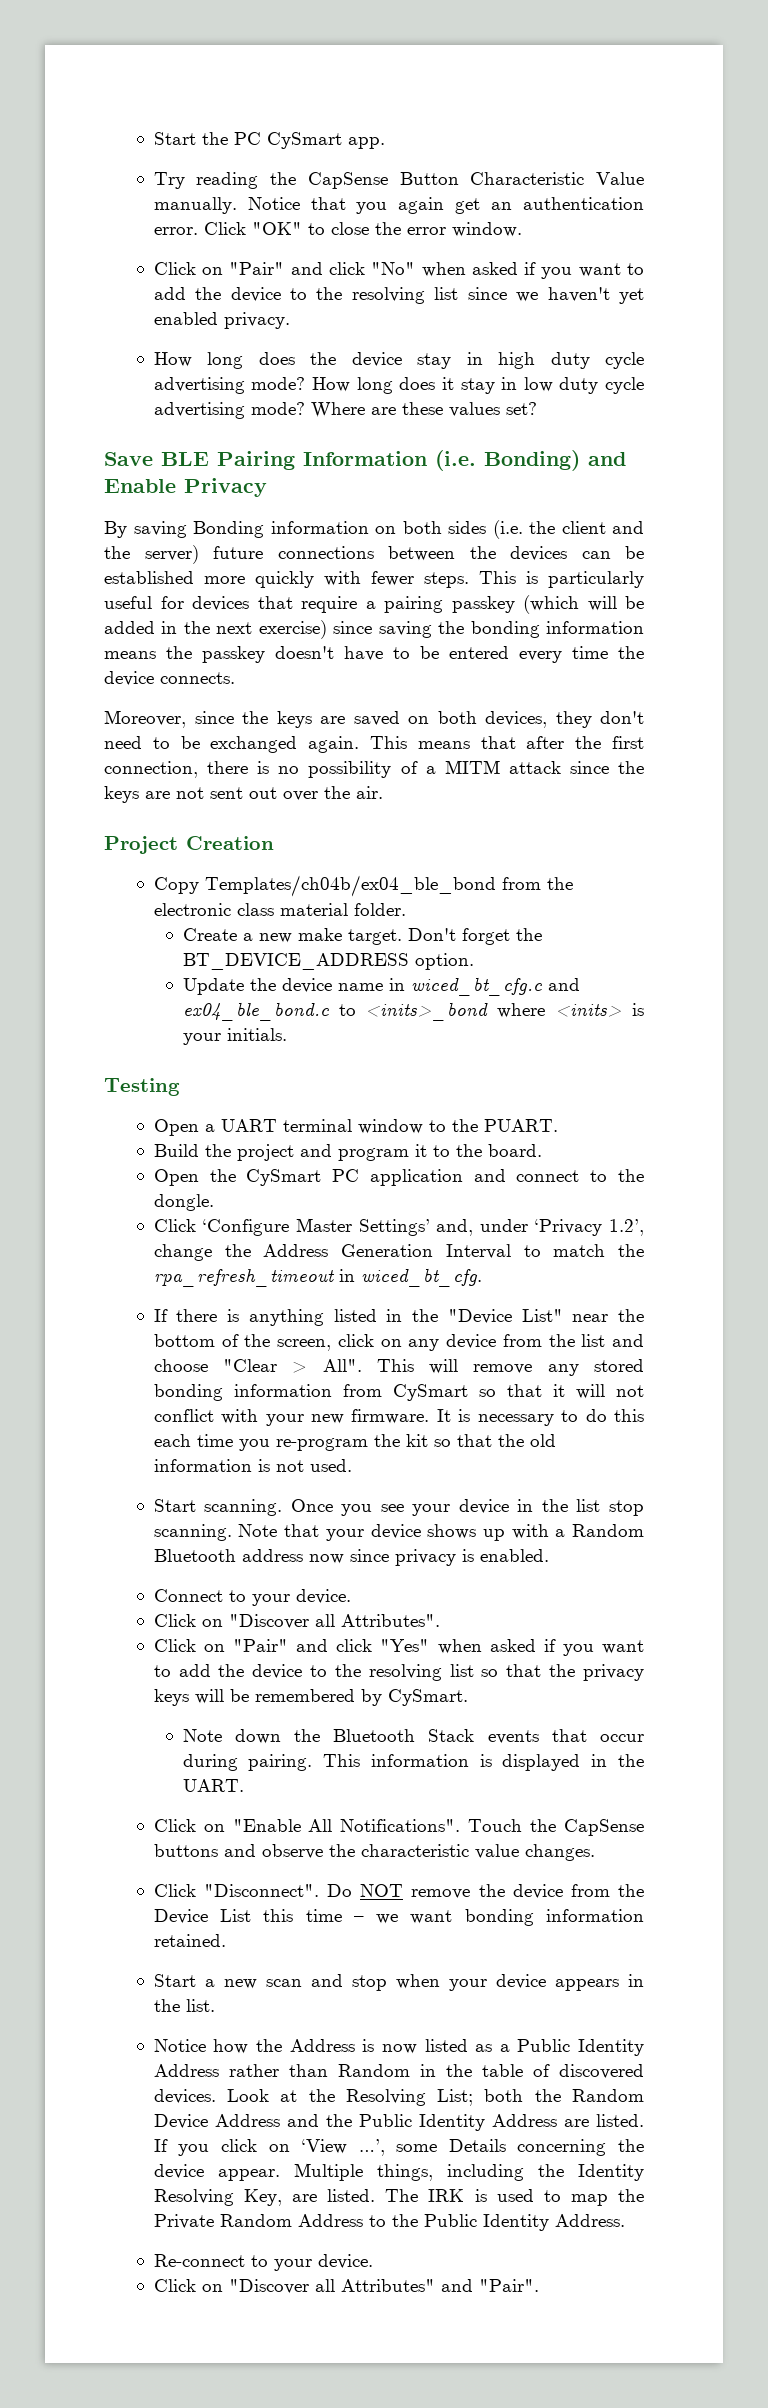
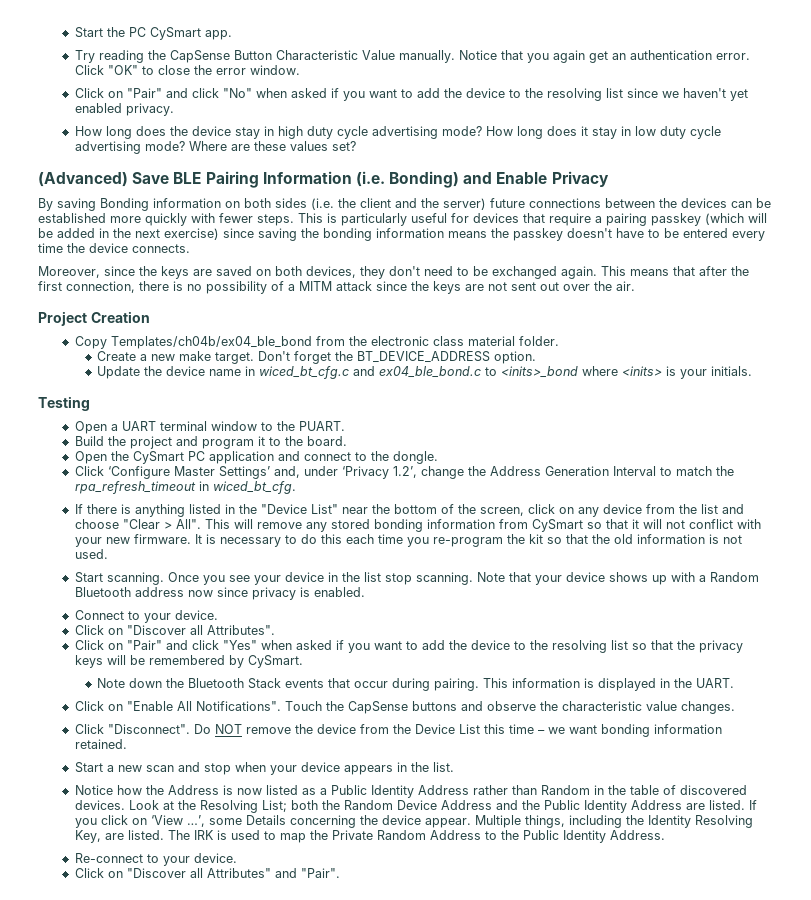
(537, 408) none -> [38,172,128,187] (Advanced)

